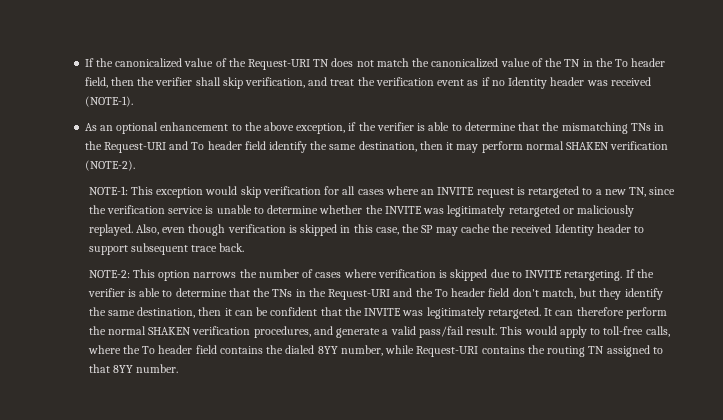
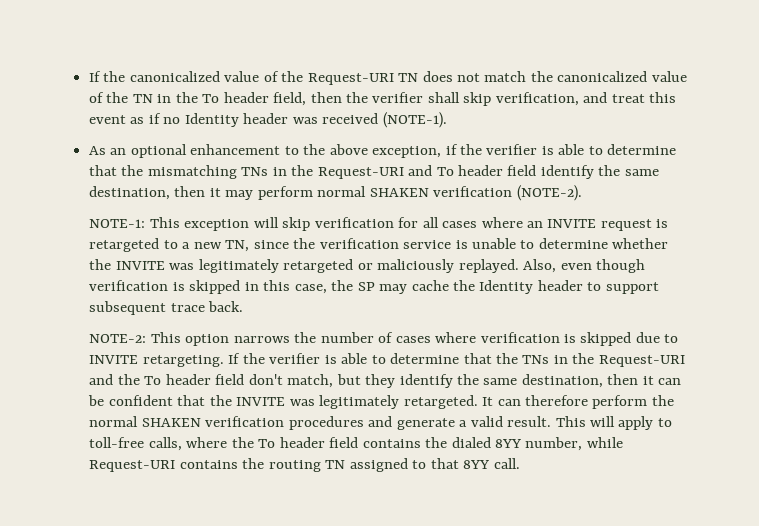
[357,77,434,86] the verification -> [649,92,677,103] this
[205,186,238,195] would -> [253,217,279,228] will
[511,224,552,233] received -> (475, 285) none
[253,326,311,338] procedures, -> [288,416,364,430] procedures
[418,326,464,338] pass/fail -> (503, 421) none
[524,326,557,335] would -> [589,416,615,427] will
[136,364,179,373] number. -> [493,458,520,469] call.

